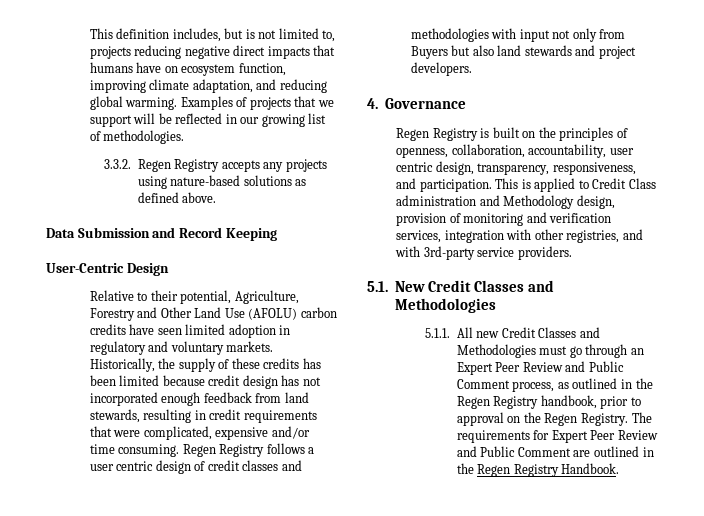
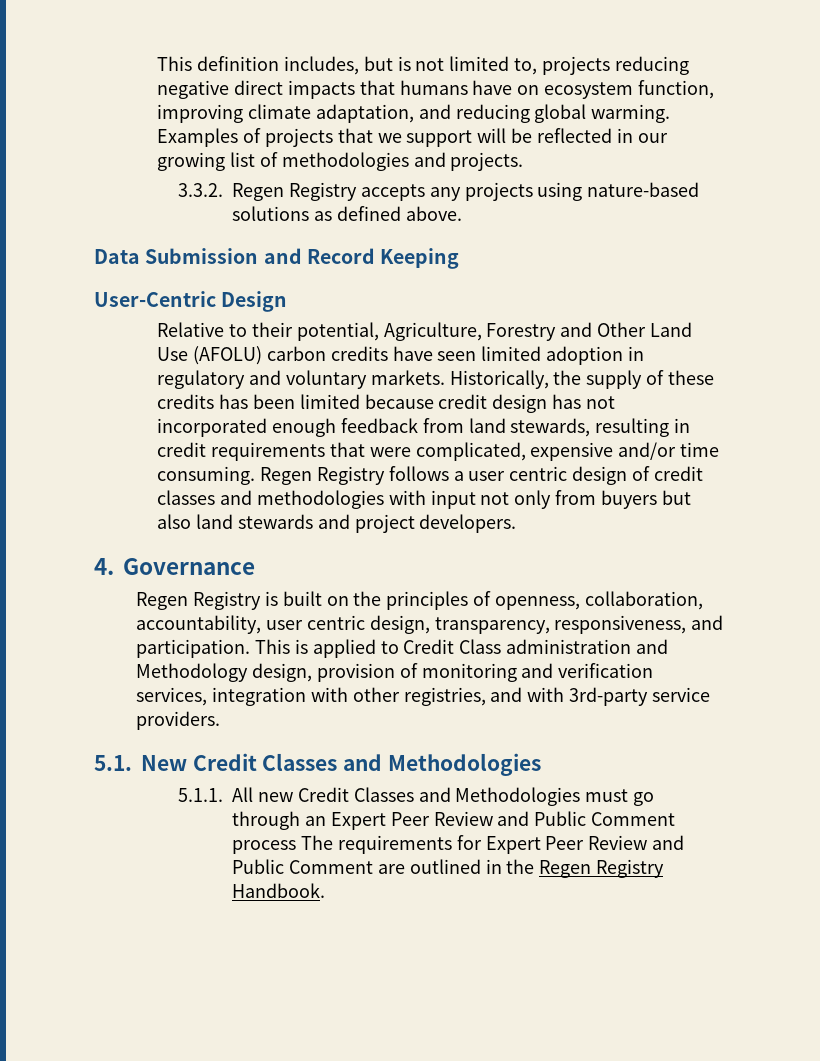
[103,130,185,144] methodologies. -> [281,152,524,171] methodologies and projects.
[410,46,448,59] Buyers -> [600,490,657,509] buyers
[512,378,653,392] [456,395,642,409] [456,412,629,426] process, as outlined in the Regen Registry handbook, prior to approval on the Regen Registry. -> [232,840,297,854] process

